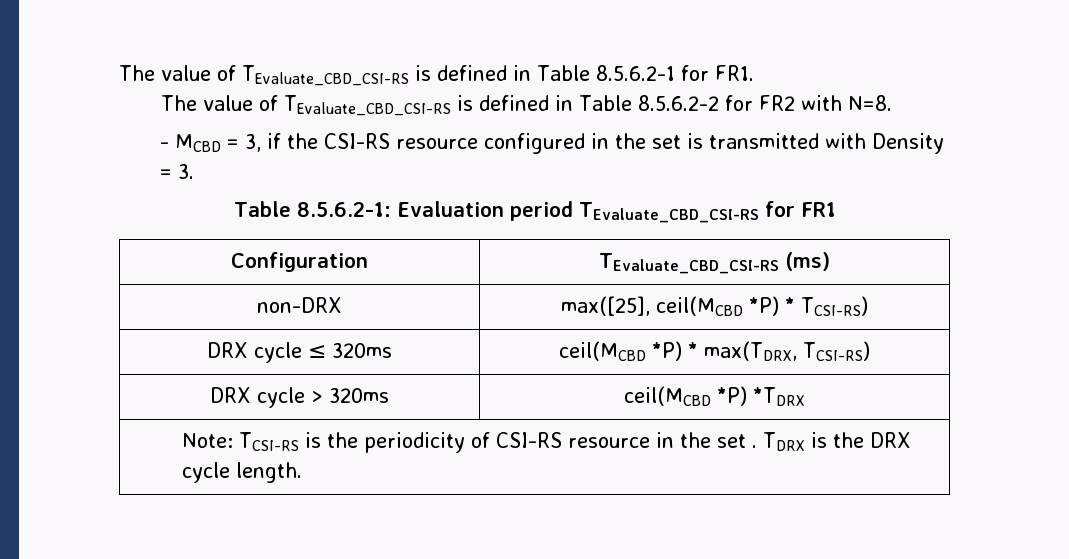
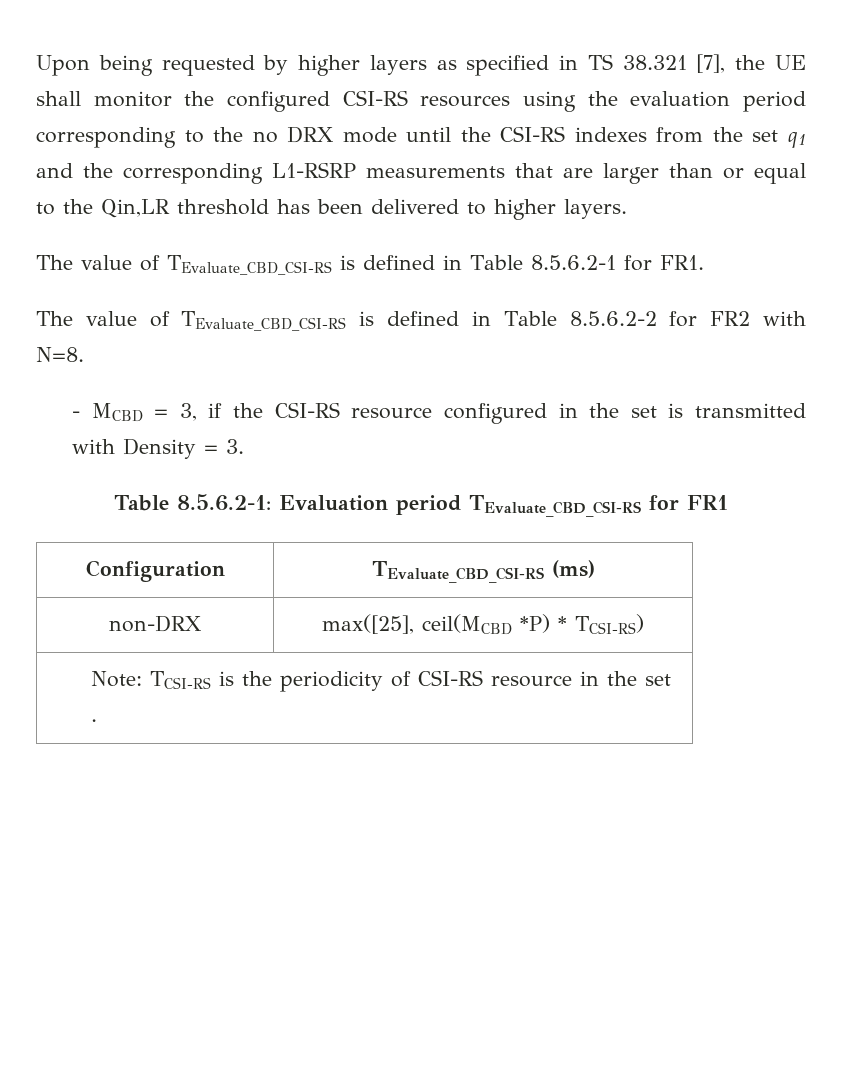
(119, 73) none -> [36,54,806,76] [36,90,806,112] [36,126,807,148] [36,162,806,184] [36,199,627,220] Upon being requested by higher layers as specified in TS 38.321 [7], the UE shall monitor the configured CSI-RS resources using the evaluation period corresponding to the no DRX mode until the CSI-RS indexes from the set q1 and the corresponding L1-RSRP measurements that are larger than or equal to the Qin,LR threshold has been delivered to higher layers. //
[207,342,392,363] [559,341,870,361] [210,387,389,408] [624,386,805,406] // DRX cycle ≤ 320ms | ceil(MCBD *P) * max(TDRX, TCSI-RS) // DRX cycle > 320ms | ceil(MCBD *P) *TDRX -> (644, 624) none
[763,432,912,451] [182,462,303,483] TDRX is the DRX cycle length. -> (97, 720) none

